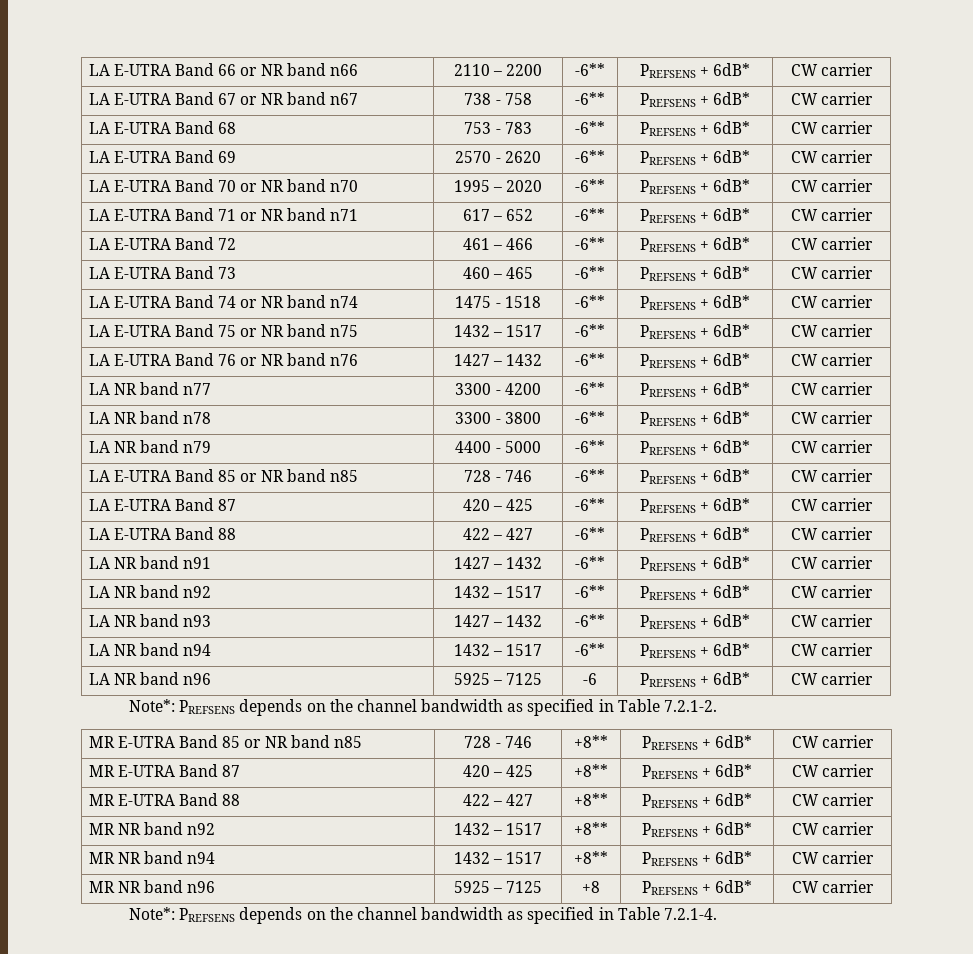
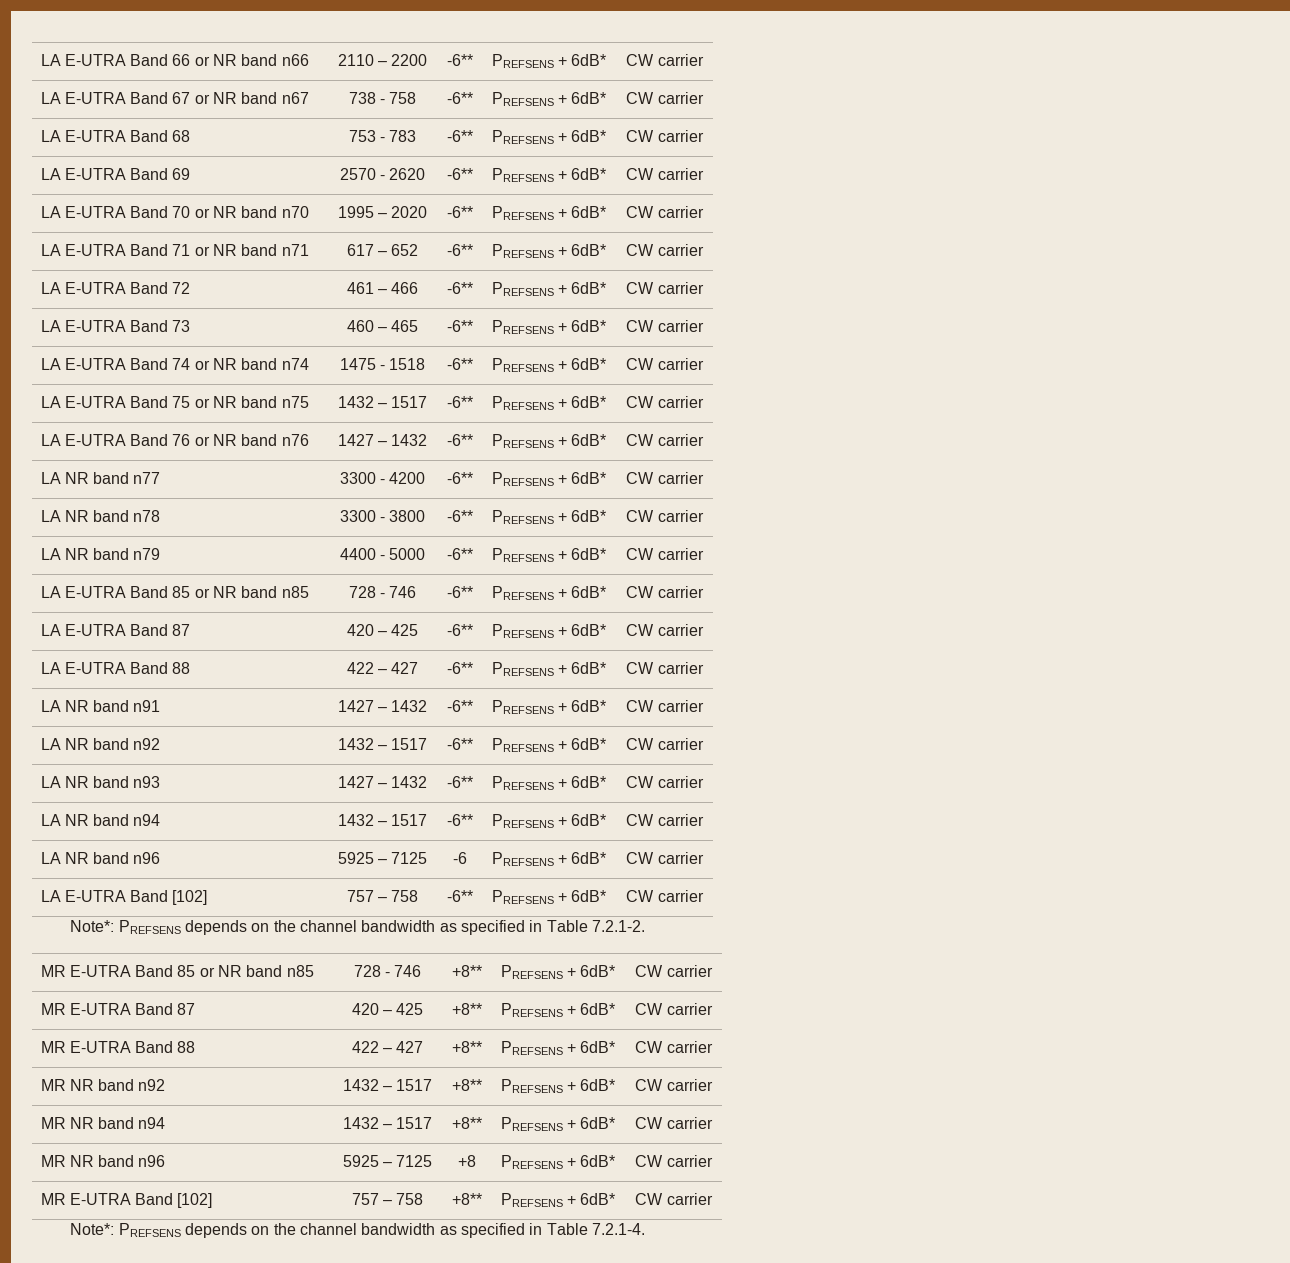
(874, 678) none -> [40,890,208,905] [346,890,419,902] [446,890,473,902] [491,890,607,904] [626,890,704,902] // LA E-UTRA Band [102] | 757 – 758 | -6** | PREFSENS + 6dB* | CW carrier
(875, 886) none -> [40,1193,213,1208] [351,1193,424,1205] [451,1193,482,1205] [500,1193,616,1207] [635,1193,713,1205] // MR E-UTRA Band [102] | 757 – 758 | +8** | PREFSENS + 6dB* | CW carrier

